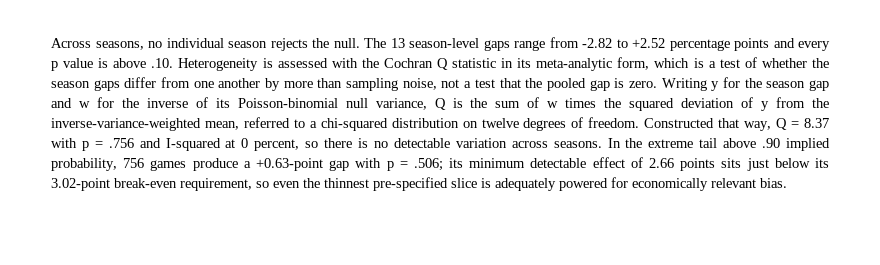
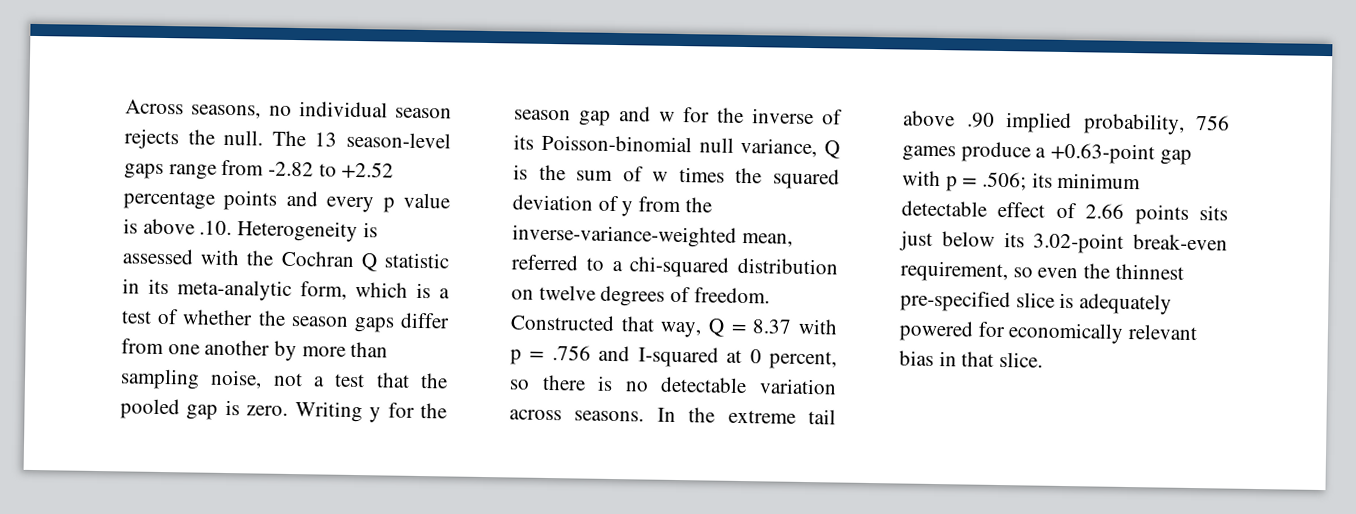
[760,178,787,188] bias. -> [899,350,1044,368] bias in that slice.

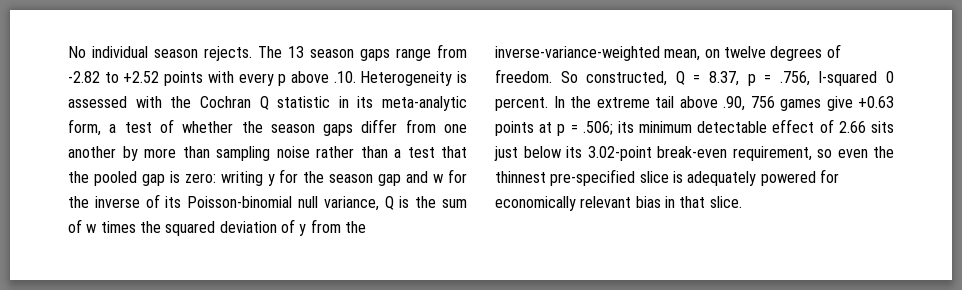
[125,99,452,119] [124,128,264,150] Across seasons, no individual season rejects the null. -> [68,46,252,61] No individual season rejects.
[346,131,451,149] season-level -> [310,49,354,58] season
[123,189,450,213] [123,218,138,234] percentage points and every p value is -> [164,71,287,86] points with every p
[355,281,431,299] which is -> (101, 127) none
[210,369,303,389] noise, not -> [276,146,388,158] noise rather than
[246,401,363,423] zero. Writing -> [184,171,263,186] zero: writing
[511,254,838,278] referred to a chi-squared distribution -> (701, 55) none
[510,314,838,338] [510,345,837,370] [509,374,837,395] [509,409,645,422] Constructed that way, Q = 8.37 with p = .756 and I-squared at 0 percent, so there is no detectable variation across seasons. -> [560,71,894,86] [495,97,548,111] So constructed, Q = 8.37, p = .756, I-squared 0 percent.
[966,112,1230,135] [902,141,1192,165] [902,170,941,187] .90 implied probability, 756 games produce a +0.63-point gap with -> [723,96,894,111] [495,121,553,136] .90, 756 games give +0.63 points at
[1134,204,1189,225] points -> (866, 127) none

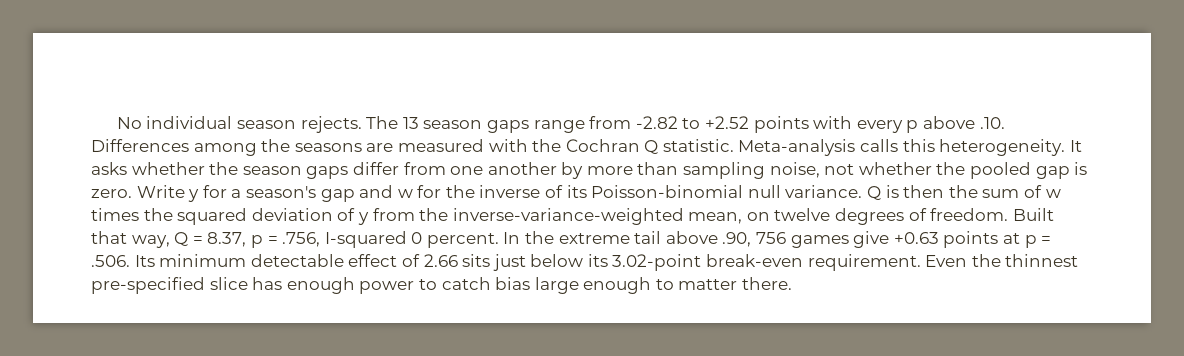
[360,71,467,86] [68,96,467,111] [68,119,174,136] Heterogeneity is assessed with the Cochran Q statistic in its meta-analytic form, a test of -> [91,139,1082,156] [91,162,127,175] Differences among the seasons are measured with the Cochran Q statistic. Meta-analysis calls this heterogeneity. It asks
[276,146,467,158] [68,169,374,186] noise rather than a test that the pooled gap is zero: writing y for the season -> [769,162,1088,179] [91,185,316,202] noise, not whether the pooled gap is zero. Write y for a season's
[323,196,379,211] variance, -> [785,185,863,198] variance.
(410, 202) none -> [903,185,945,198] then
[560,71,668,86] So constructed, -> [1012,208,1054,221] [91,231,170,248] Built that way,
[582,121,634,135] .506; its -> [91,255,155,267] .506. Its
[732,146,868,161] requirement, so even -> [807,254,968,271] requirement. Even
[672,169,839,186] [495,196,742,211] is adequately powered for economically relevant bias in that slice. -> [252,277,793,294] has enough power to catch bias large enough to matter there.

